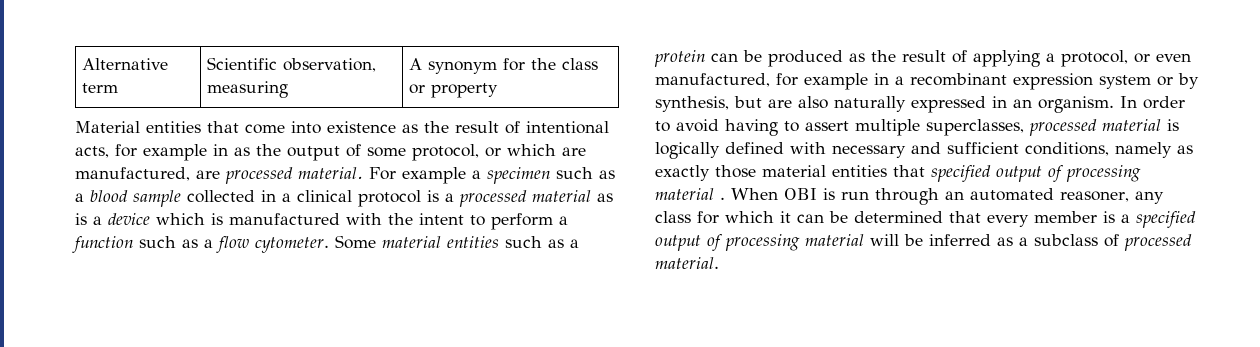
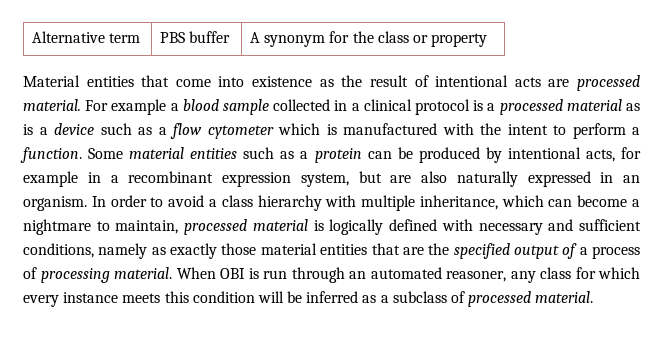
[207,57,377,72] [207,81,289,98] Scientific observation, measuring -> [160,31,231,43] PBS buffer
[75,144,586,161] [75,167,190,181] acts, for example in as the output of some protocol, or which are manufactured, -> [514,77,541,87] acts
[487,167,615,184] [75,193,84,202] specimen such as a -> (179, 107) none
(150, 219) none -> [100,123,274,139] such as a flow cytometer
[72,236,329,253] function such as a flow cytometer. -> [20,147,82,163] function.
[849,50,1191,67] [655,73,770,87] as the result of applying a protocol, or even manufactured, -> [485,147,615,163] by intentional acts,
[1099,73,1199,89] [655,96,729,112] system or by synthesis, -> [300,173,349,187] system,
[725,119,1024,136] having to assert multiple superclasses, -> [208,195,641,211] [23,219,179,235] a class hierarchy with multiple inheritance, which can become a nightmare to maintain,
[931,165,1141,182] [655,188,725,200] specified output of processing material . -> [402,243,640,259] [23,267,172,283] are the specified output of a process of processing material.
[780,211,1196,228] [655,234,864,251] it can be determined that every member is a specified output of processing material -> [23,291,255,307] every instance meets this condition

